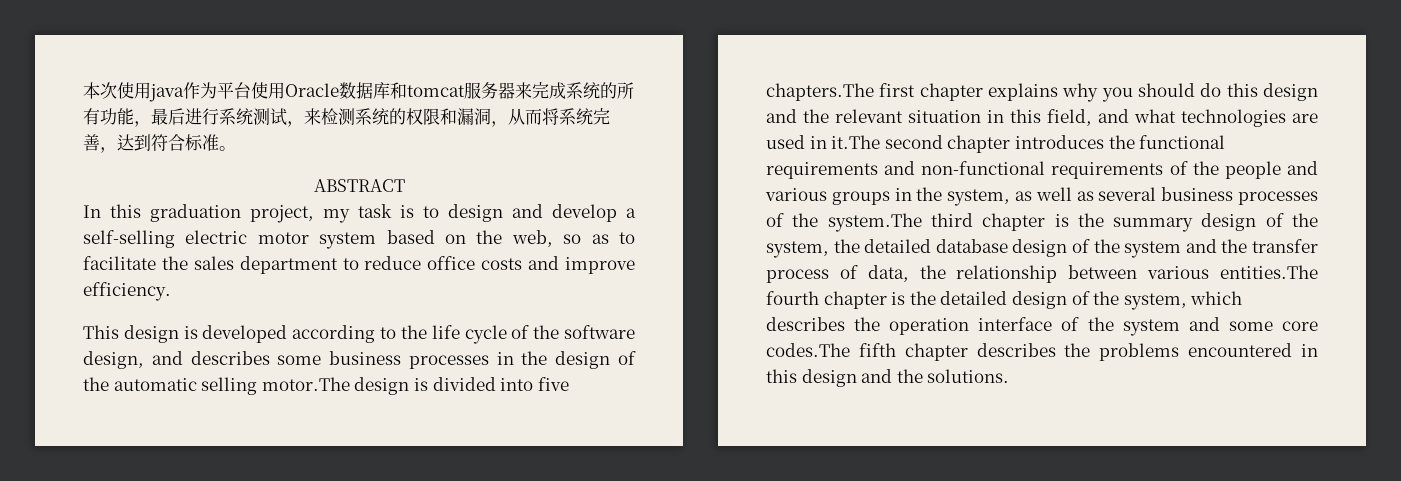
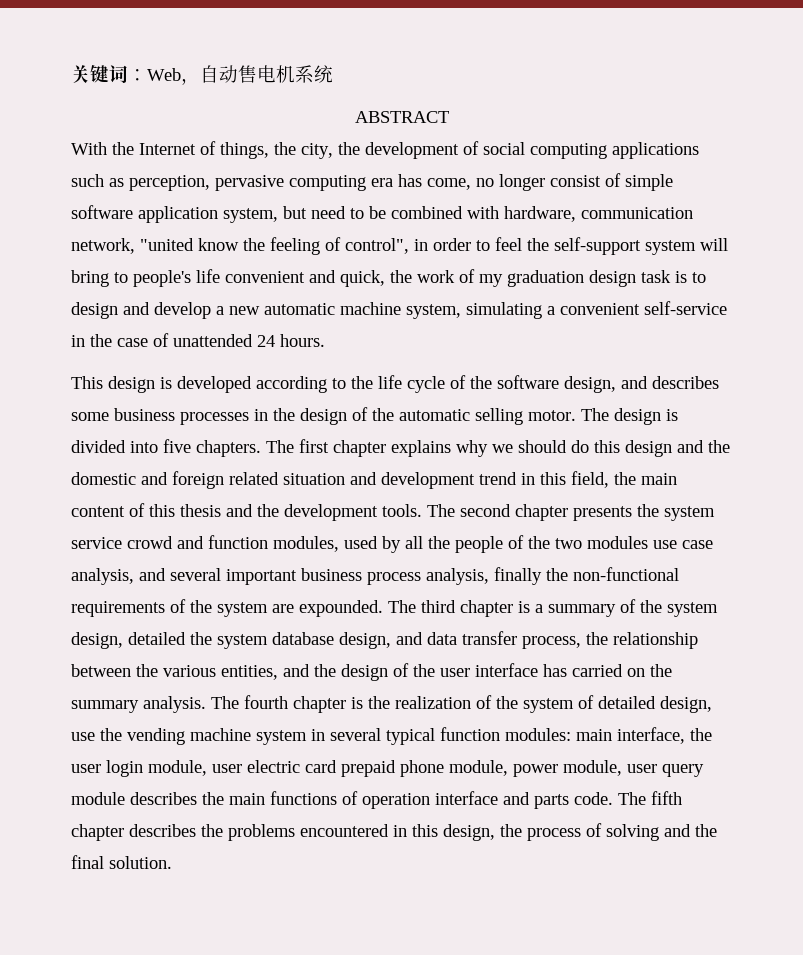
[83,82,634,102] [83,108,610,127] [83,134,236,153] [313,179,405,192] [83,204,350,223] 本次使用java作为平台使用Oracle数据库和tomcat服务器来完成系统的所有功能，最后进行系统测试，来检测系统的权限和漏洞，从而将系统完善，达到符合标准。 // ABSTRACT // In this graduation project, my -> [71,65,333,85] [354,111,449,123] [71,141,699,159] [71,173,673,191] [71,205,693,223] [71,237,728,255] [71,269,636,287] 关键词：Web，自动售电机系统 // ABSTRACT // With the Internet of things, the city, the development of social computing applications such as perception, pervasive computing era has come, no longer consist of simple software application system, but need to be combined with hardware, communication network, "united know the feeling of control", in order to feel the self-support system will bring to people's life convenient and quick, the work of my graduation design
[83,230,635,249] [83,256,635,274] [83,282,171,301] self-selling electric motor system based on the web, so as to facilitate the sales department to reduce office costs and improve efficiency. -> [229,301,727,319] [71,333,325,347] new automatic machine system, simulating a convenient self-service in the case of unattended 24 hours.
[261,377,350,391] motor.The -> [528,408,609,421] motor. The
[766,83,874,101] chapters.The -> [196,440,294,457] chapters. The
[1101,87,1133,102] you -> [492,444,513,453] we
[835,109,1318,127] [766,135,1226,153] [766,161,1318,179] [765,187,1318,206] [766,213,1318,232] [766,239,1318,258] [766,265,1318,283] [766,291,1243,310] [766,317,1318,336] [766,343,850,357] relevant situation in this field, and what technologies are used in it.The second chapter introduces the functional requirements and non-functional requirements of the people and various groups in the system, as well as several business processes of the system.The third chapter is the summary design of the system, the detailed database design of the system and the transfer process of data, the relationship between various entities.The fourth chapter is the detailed design of the system, which describes the operation interface of the system and some core codes.The -> [71,471,677,489] [71,503,715,521] [71,535,713,553] [71,567,679,585] [71,599,718,617] [71,631,698,649] [71,663,672,681] [71,695,712,713] [71,727,712,745] [71,760,704,777] [71,791,646,809] domestic and foreign related situation and development trend in this field, the main content of this thesis and the development tools. The second chapter presents the system service crowd and function modules, used by all the people of the two modules use case analysis, and several important business process analysis, finally the non-functional requirements of the system are expounded. The third chapter is a summary of the system design, detailed the system database design, and data transfer process, the relationship between the various entities, and the design of the user interface has carried on the summary analysis. The fourth chapter is the realization of the system of detailed design, use the vending machine system in several typical function modules: main interface, the user login module, user electric card prepaid phone module, power module, user query module describes the main functions of operation interface and parts code. The
[801,369,1010,387] design and the solutions. -> [443,823,717,841] [71,855,172,869] design, the process of solving and the final solution.

